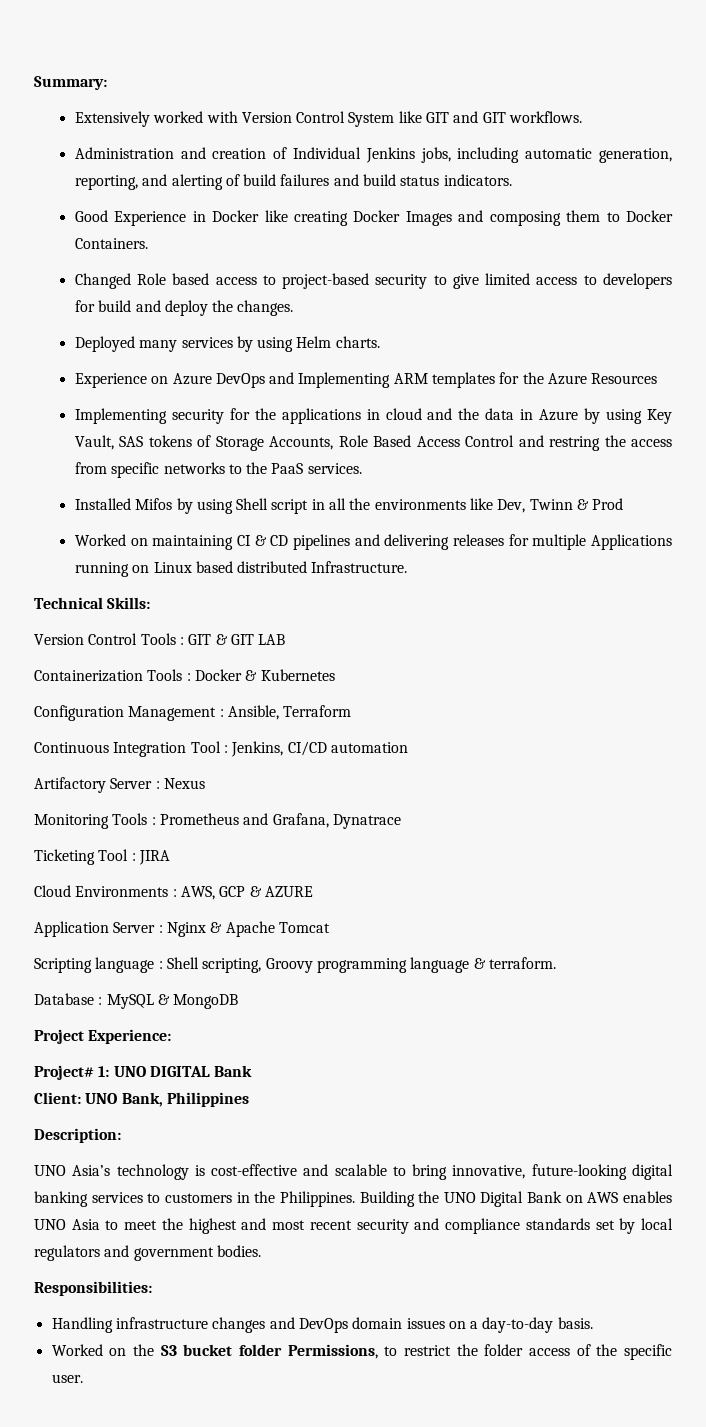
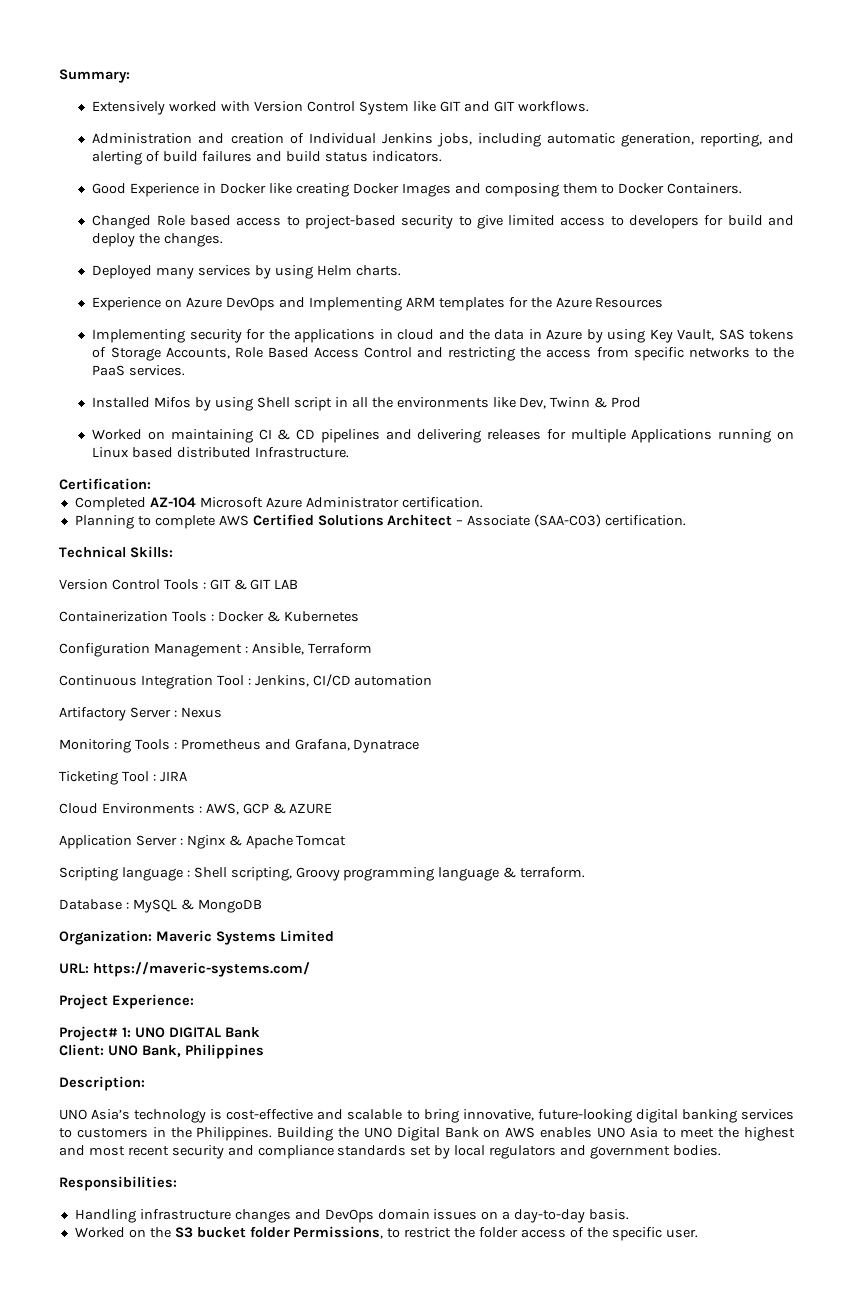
[549,436,601,451] restring -> [448,347,516,361] restricting
(408, 567) none -> [59,478,151,490] [74,497,483,511] [74,514,687,529] // Certification: // Completed AZ-104 Microsoft Azure Administrator certification. // Planning to complete AWS Certified Solutions Architect – Associate (SAA-C03) certification.
(239, 1001) none -> [59,930,334,945] [59,962,310,977] // Organization: Maveric Systems Limited // URL: https://maveric-systems.com/

